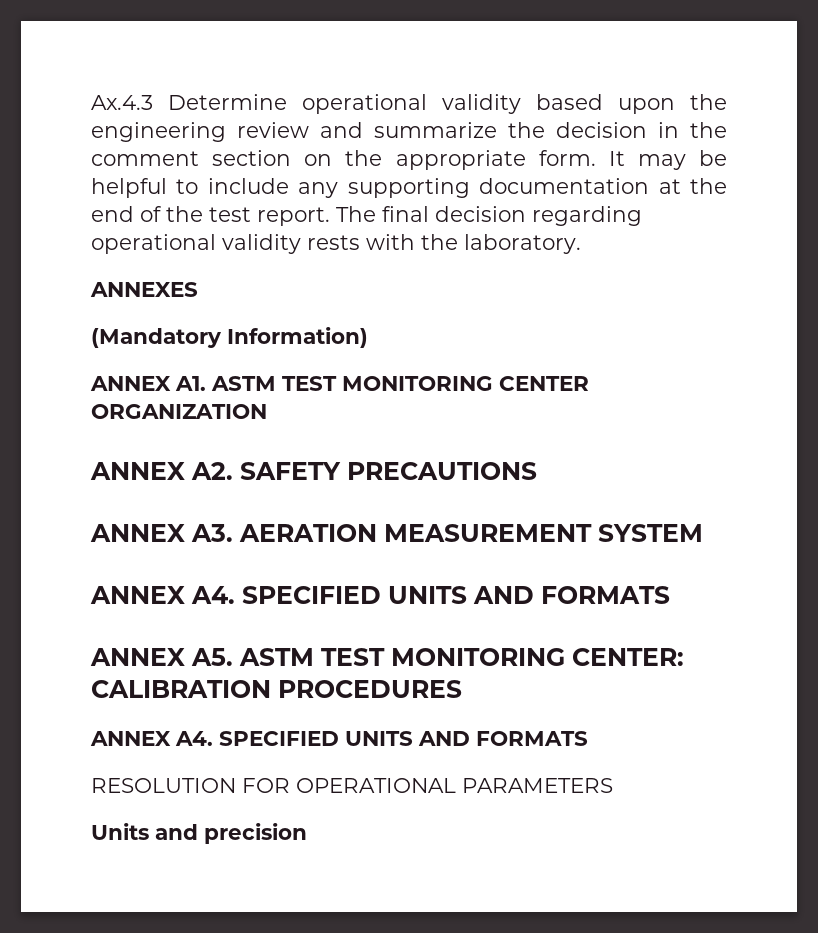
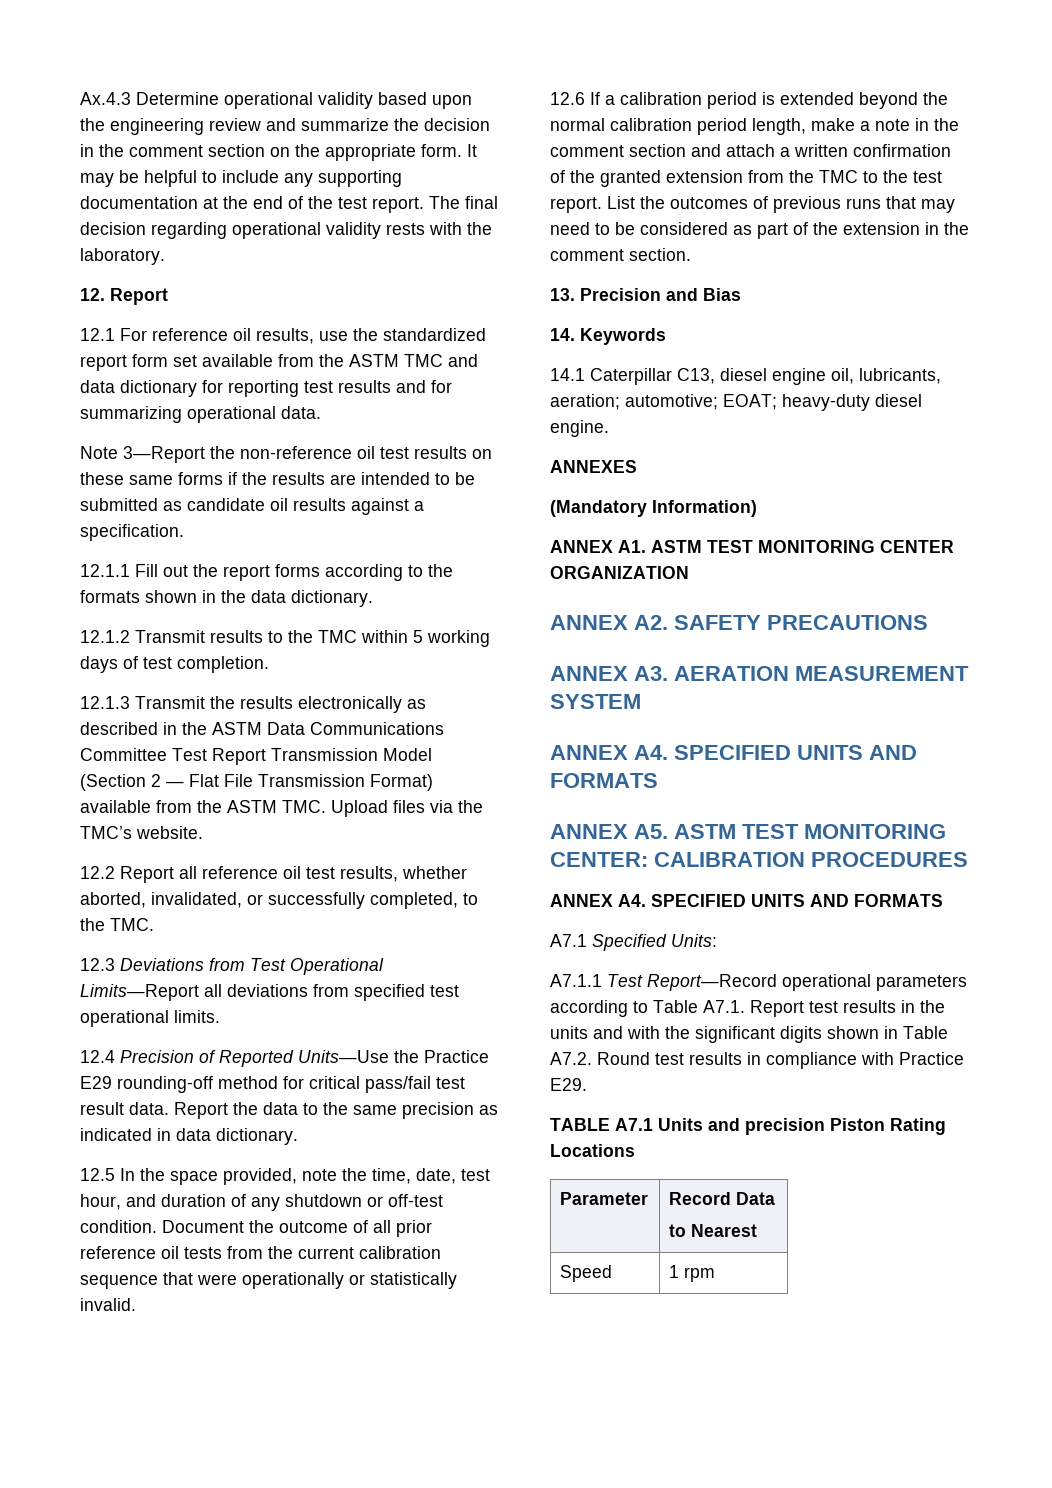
(581, 244) none -> [80,288,168,305] [80,328,486,344] [80,354,478,371] [80,380,452,397] [80,406,321,423] [80,446,492,463] [80,472,475,485] [80,498,424,515] [80,524,184,541] [80,564,453,581] [80,590,373,607] [80,630,490,647] [80,656,269,673] [80,696,426,713] [80,722,444,735] [80,748,432,765] [80,774,433,791] [80,800,483,817] [80,826,203,839] [80,866,467,883] [80,892,478,909] [80,918,154,931] [80,958,384,975] [80,984,459,1001] [80,1010,220,1027] [80,1050,489,1067] [80,1076,465,1093] [80,1102,498,1119] [80,1128,298,1145] [80,1168,490,1185] [80,1194,443,1211] [80,1220,432,1237] [80,1246,441,1259] [80,1272,457,1289] [80,1298,136,1311] [550,92,948,109] [550,118,959,135] [550,144,951,157] [550,170,942,187] [550,196,955,213] [550,222,969,239] [550,248,691,261] [550,288,741,301] [550,328,666,345] [550,368,941,385] [550,394,922,411] [550,420,609,437] // 12. Report // 12.1 For reference oil results, use the standardized report form set available from the ASTM TMC and data dictionary for reporting test results and for summarizing operational data. // Note 3—Report the non-reference oil test results on these same forms if the results are intended to be submitted as candidate oil results against a specification. // 12.1.1 Fill out the report forms according to the formats shown in the data dictionary. // 12.1.2 Transmit results to the TMC within 5 working days of test completion. // 12.1.3 Transmit the results electronically as described in the ASTM Data Communications Committee Test Report Transmission Model (Section 2 — Flat File Transmission Format) available from the ASTM TMC. Upload files via the TMC’s website. // 12.2 Report all reference oil test results, whether aborted, invalidated, or successfully completed, to the TMC. // 12.3 Deviations from Test Operational Limits—Report all deviations from specified test operational limits. // 12.4 Precision of Reported Units—Use the Practice E29 rounding-off method for critical pass/fail test result data. Report the data to the same precision as indicated in data dictionary. // 12.5 In the space provided, note the time, date, test hour, and duration of any shutdown or off-test condition. Document the outcome of all prior reference oil tests from the current calibration sequence that were operationally or statistically invalid. // 12.6 If a calibration period is extended beyond the normal calibration period length, make a note in the comment section and attach a written confirmation of the granted extension from the TMC to the test report. List the outcomes of previous runs that may need to be considered as part of the extension in the comment section. // 13. Precision and Bias // 14. Keywords // 14.1 Caterpillar C13, diesel engine oil, lubricants, aeration; automotive; EOAT; heavy-duty diesel engine.
[91,778,613,793] [91,823,307,844] RESOLUTION FOR OPERATIONAL PARAMETERS // Units and precision -> [550,934,717,951] [550,974,967,991] [550,1000,945,1017] [550,1026,948,1043] [550,1052,964,1069] [550,1078,587,1091] [550,1118,946,1135] [550,1144,635,1157] [560,1192,649,1205] [669,1192,776,1205] [669,1224,758,1237] [560,1265,613,1282] [669,1265,716,1282] A7.1 Specified Units: // A7.1.1 Test Report—Record operational parameters according to Table A7.1. Report test results in the units and with the significant digits shown in Table A7.2. Round test results in compliance with Practice E29. // TABLE A7.1 Units and precision Piston Rating Locations // Parameter | Record Data // to Nearest // Speed | 1 rpm

